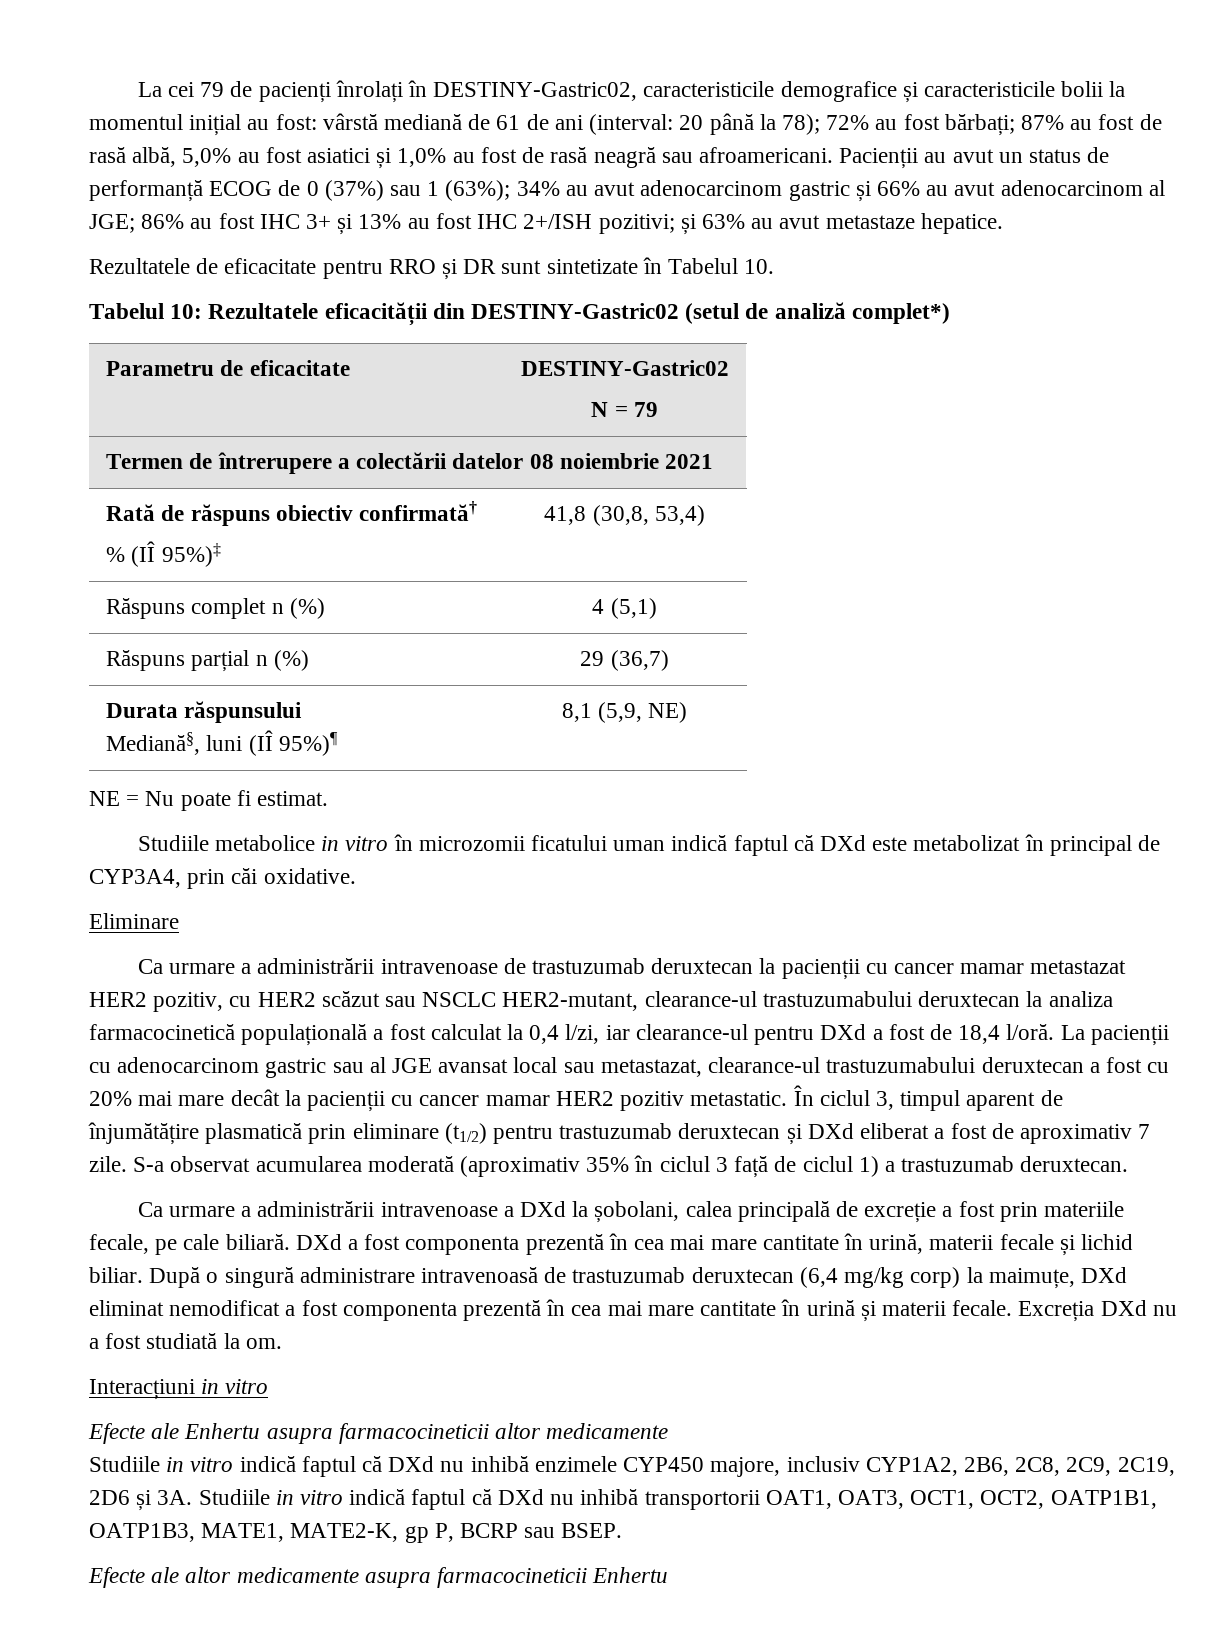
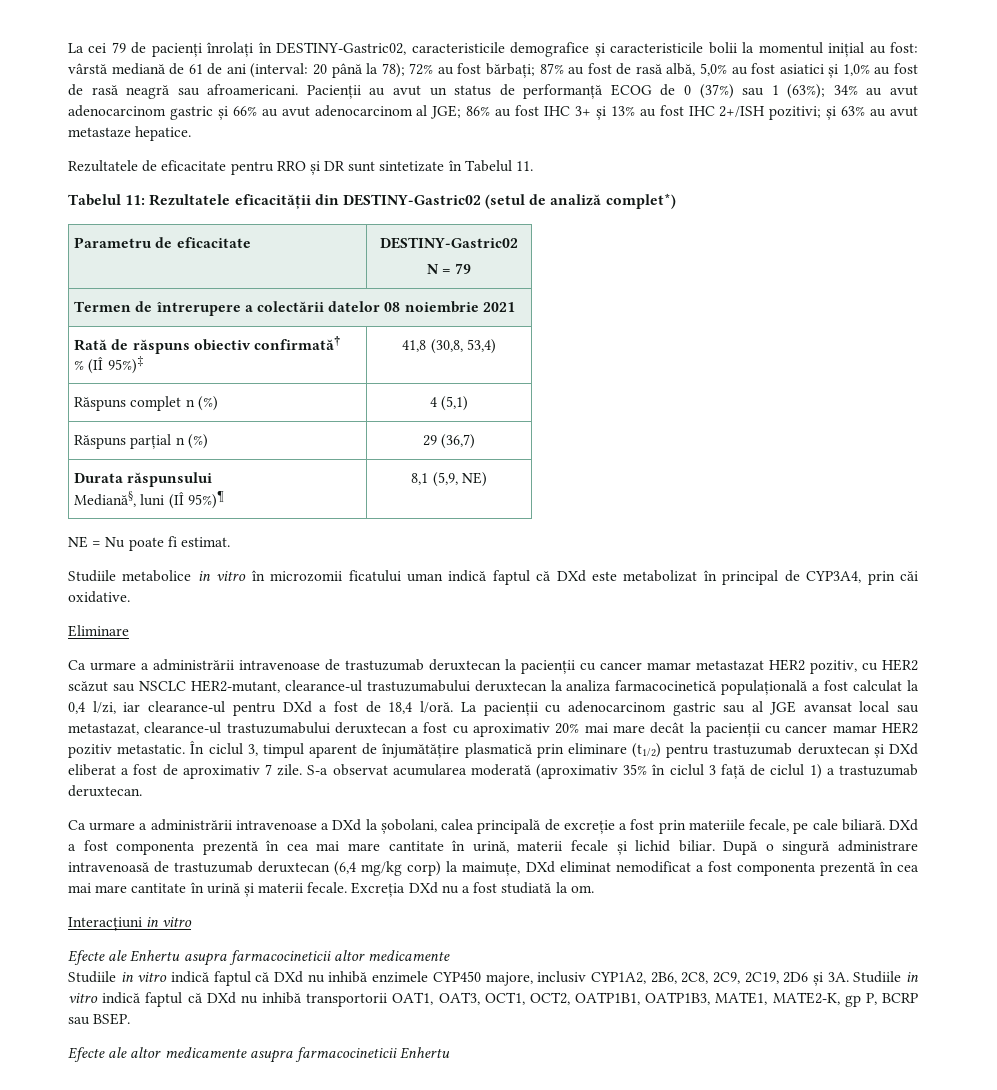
[744,259,775,274] [89,303,203,319] 10. // Tabelul 10: -> [516,161,534,171] [68,194,146,206] 11. // Tabelul 11:
(1170, 1067) none -> [473,723,551,737] aproximativ

